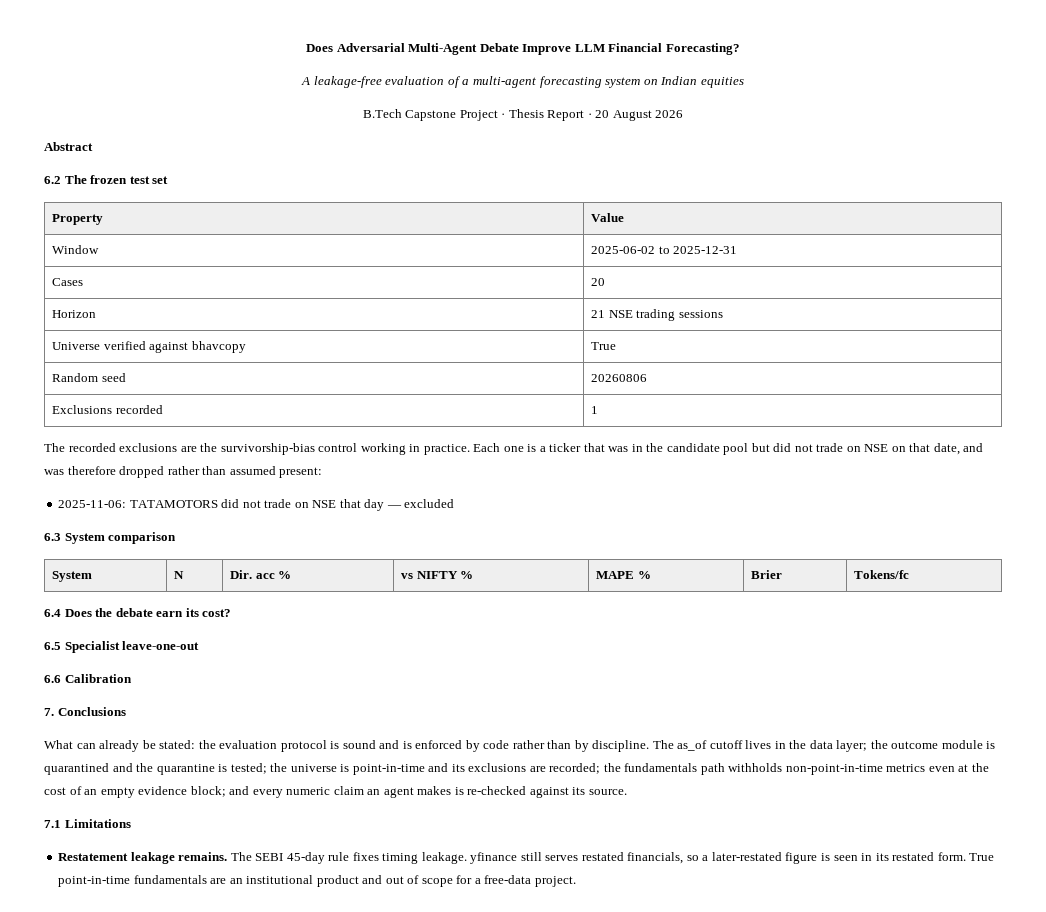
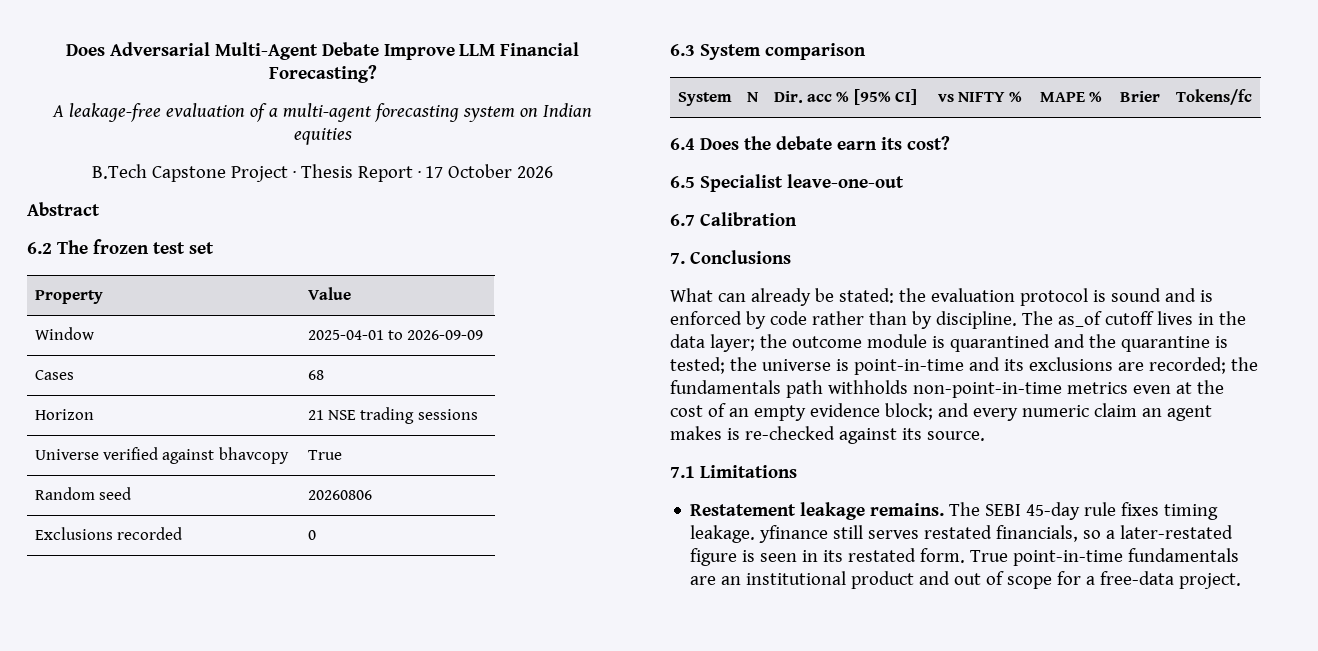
[595,110,652,121] 20 August -> [425,164,513,178] 17 October
[591,246,738,254] 2025-06-02 to 2025-12-31 -> [307,330,484,340] 2025-04-01 to 2026-09-09
[591,278,606,286] 20 -> [307,370,324,380] 68
[591,406,599,414] [44,443,984,455] [44,466,323,478] [58,499,455,511] 1 // The recorded exclusions are the survivorship-bias control working in practice. Each one is a ticker that was in the candidate pool but did not trade on NSE on that date, and was therefore dropped rather than assumed present: // 2025-11-06: TATAMOTORS did not trade on NSE that day — excluded -> [307,530,316,540] 0
(292, 575) none -> [853,89,918,105] [95% CI]
[44,675,61,683] 6.6 -> [670,214,695,226] 6.7

